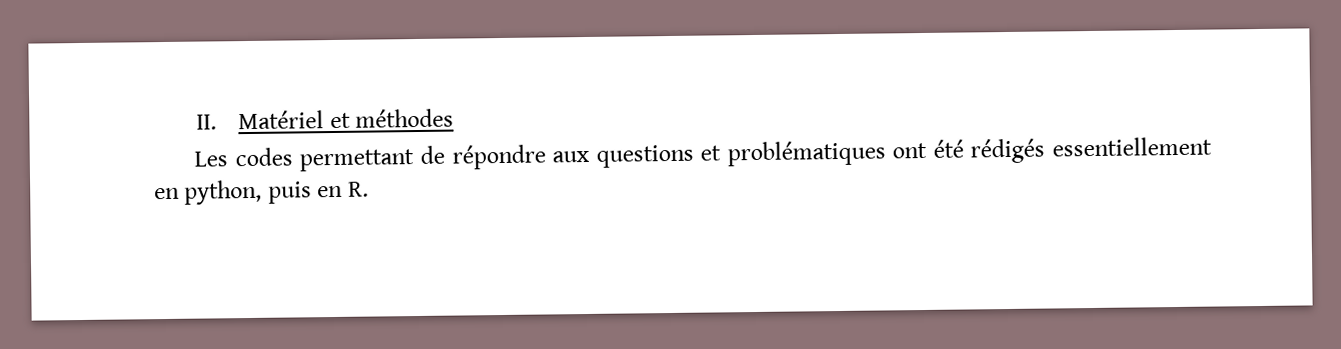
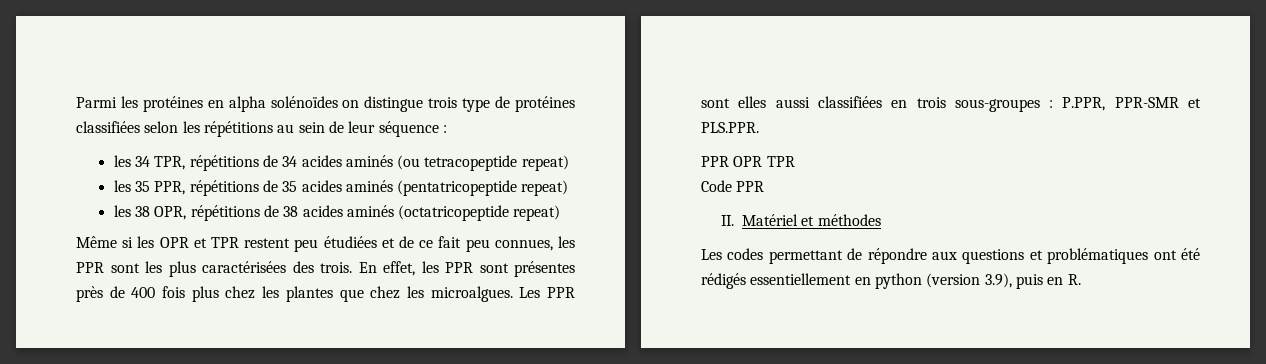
(195, 122) none -> [76,96,576,112] [76,121,447,137] [113,155,569,171] [113,180,569,196] [113,205,561,221] [76,236,575,252] [76,261,575,277] [76,286,575,302] [701,96,1201,112] [701,122,759,133] [701,156,795,167] [701,180,765,192] Parmi les protéines en alpha solénoïdes on distingue trois type de protéines classifiées selon les répétitions au sein de leur séquence : // les 34 TPR, répétitions de 34 acides aminés (ou tetracopeptide repeat) // les 35 PPR, répétitions de 35 acides aminés (pentatricopeptide repeat) // les 38 OPR, répétitions de 38 acides aminés (octatricopeptide repeat) // Même si les OPR et TPR restent peu étudiées et de ce fait peu connues, les PPR sont les plus caractérisées des trois. En effet, les PPR sont présentes près de 400 fois plus chez les plantes que chez les microalgues. Les PPR sont elles aussi classifiées en trois sous-groupes : P.PPR, PPR-SMR et PLS.PPR. // PPR OPR TPR // Code PPR //
[184,179,263,205] python, -> [874,273,1012,289] python (version 3.9),

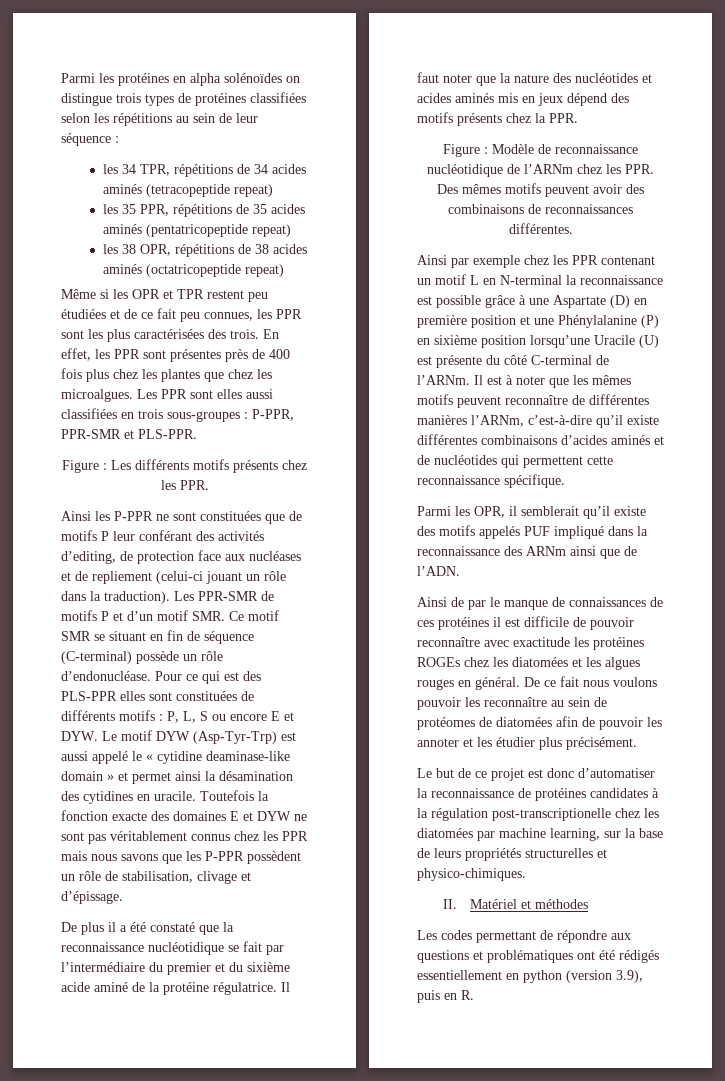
[462,98,491,112] type -> [145,94,174,106] types
[397,155,518,171] (ou tetracopeptide -> [145,184,230,197] (tetracopeptide
[1062,97,1106,111] P.PPR, -> [252,409,294,421] P-PPR,
[701,122,759,133] [701,156,795,167] [701,180,765,192] PLS.PPR. // PPR OPR TPR // Code PPR -> [138,429,197,439] [62,459,307,473] [160,480,209,490] [61,511,302,524] [61,530,264,541] [61,550,301,564] [61,571,286,584] [61,591,274,604] [61,610,279,621] [61,630,254,644] [61,651,223,664] [61,671,261,684] [61,691,254,701] [61,710,294,723] [61,730,296,744] [61,751,290,764] [61,771,293,784] [61,790,269,804] [61,810,307,821] [61,831,308,844] [61,851,301,864] [61,871,251,884] [61,891,123,904] [61,922,234,935] [61,941,284,955] [61,962,290,975] [61,982,290,995] [417,72,652,86] [417,93,629,106] [417,112,578,126] [443,144,638,157] [427,164,654,177] [437,183,644,197] [448,204,633,214] [508,223,573,234] [417,255,655,268] [417,274,663,285] [417,295,647,308] [417,315,659,328] [417,335,659,348] [417,355,609,368] [417,375,631,388] [417,394,649,408] [417,415,659,428] [417,434,664,445] [417,455,613,468] [417,474,565,488] [417,506,646,519] [417,525,648,539] [417,546,637,559] [417,566,460,576] [417,597,663,610] [417,616,634,630] [417,637,644,650] [417,657,640,670] [417,676,657,690] [417,697,607,710] [417,716,662,730] [417,737,637,750] [417,768,655,781] [417,788,659,801] [417,808,659,821] [417,828,663,841] [417,848,607,861] [417,868,526,881] PLS-PPR. // Figure : Les différents motifs présents chez les PPR. // Ainsi les P-PPR ne sont constituées que de motifs P leur conférant des activités d’editing, de protection face aux nucléases et de repliement (celui-ci jouant un rôle dans la traduction). Les PPR-SMR de motifs P et d’un motif SMR. Ce motif SMR se situant en fin de séquence (C-terminal) possède un rôle d’endonucléase. Pour ce qui est des PLS-PPR elles sont constituées de différents motifs : P, L, S ou encore E et DYW. Le motif DYW (Asp-Tyr-Trp) est aussi appelé le « cytidine deaminase-like domain » et permet ainsi la désamination des cytidines en uracile. Toutefois la fonction exacte des domaines E et DYW ne sont pas véritablement connus chez les PPR mais nous savons que les P-PPR possèdent un rôle de stabilisation, clivage et d’épissage. // De plus il a été constaté que la reconnaissance nucléotidique se fait par l’intermédiaire du premier et du sixième acide aminé de la protéine régulatrice. Il faut noter que la nature des nucléotides et acides aminés mis en jeux dépend des motifs présents chez la PPR. // Figure : Modèle de reconnaissance nucléotidique de l’ARNm chez les PPR. Des mêmes motifs peuvent avoir des combinaisons de reconnaissances différentes. // Ainsi par exemple chez les PPR contenant un motif L en N-terminal la reconnaissance est possible grâce à une Aspartate (D) en première position et une Phénylalanine (P) en sixième position lorsqu’une Uracile (U) est présente du côté C-terminal de l’ARNm. Il est à noter que les mêmes motifs peuvent reconnaître de différentes manières l’ARNm, c’est-à-dire qu’il existe différentes combinaisons d’acides aminés et de nucléotides qui permettent cette reconnaissance spécifique. // Parmi les OPR, il semblerait qu’il existe des motifs appelés PUF impliqué dans la reconnaissance des ARNm ainsi que de l’ADN. // Ainsi de par le manque de connaissances de ces protéines il est difficile de pouvoir reconnaître avec exactitude les protéines ROGEs chez les diatomées et les algues rouges en général. De ce fait nous voulons pouvoir les reconnaître au sein de protéomes de diatomées afin de pouvoir les annoter et les étudier plus précisément. // Le but de ce projet est donc d’automatiser la reconnaissance de protéines candidates à la régulation post-transcriptionelle chez les diatomées par machine learning, sur la base de leurs propriétés structurelles et physico-chimiques.

